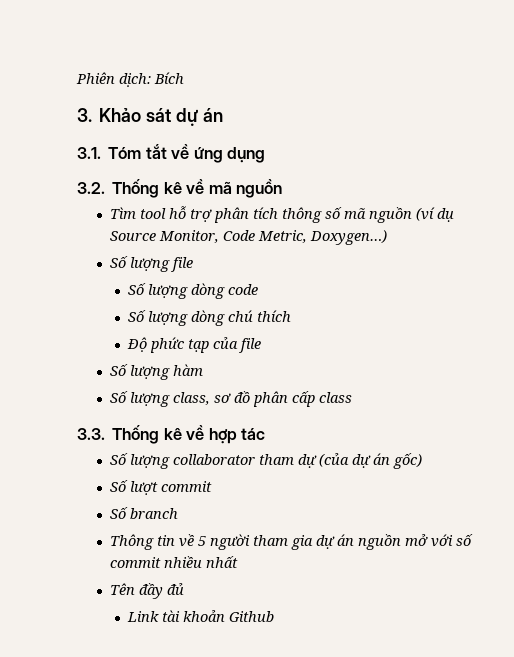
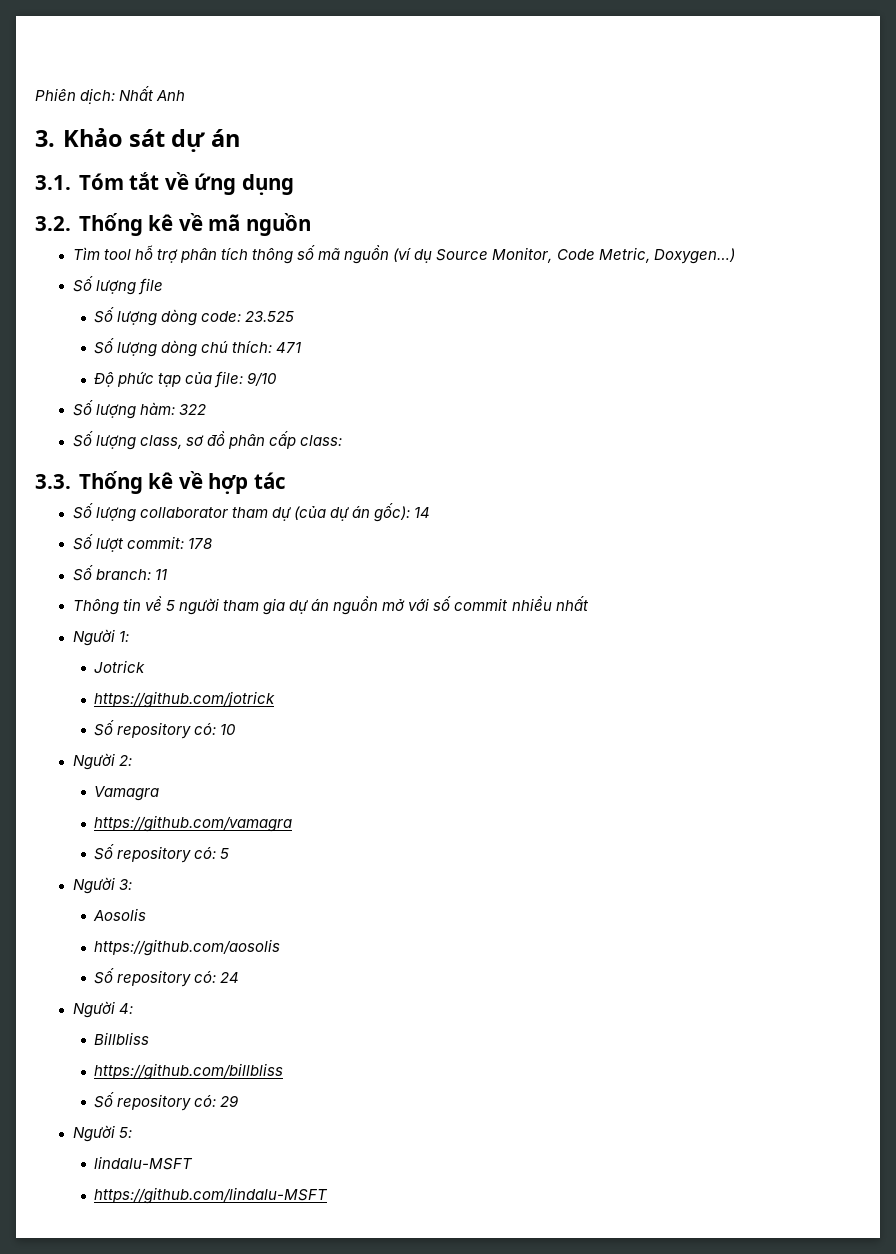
[154,72,184,84] Bích -> [119,86,186,101] Nhất Anh
[227,284,258,295] code -> [201,311,295,322] code: 23.525
[256,310,291,322] thích -> [232,340,302,353] thích: 471
[237,338,261,353] [110,364,204,380] file // Số lượng hàm -> [214,371,278,388] [72,400,206,419] file: 9/10 // Số lượng hàm: 322
[319,392,353,403] class -> [300,435,343,446] class:
[393,453,423,469] gốc) -> [374,503,431,522] gốc): 14
[161,481,213,492] [110,507,179,519] commit // Số branch -> [126,536,212,549] [72,565,167,581] commit: 178 // Số branch: 11
[110,583,185,599] [126,610,274,622] Tên đầy đủ // Link tài khoản Github -> [72,629,129,646] [94,660,146,673] [94,691,276,708] [94,720,237,739] [72,753,132,770] [94,786,160,801] [94,815,293,832] [94,844,230,863] [72,877,132,894] [93,908,147,921] [94,939,281,956] [94,968,240,987] [72,1001,133,1018] [94,1032,150,1045] [94,1063,284,1080] [94,1092,240,1111] [72,1125,132,1142] [94,1156,194,1170] [94,1187,329,1204] Người 1: // Jotrick // https://github.com/jotrick // Số repository có: 10 // Người 2: // Vamagra // https://github.com/vamagra // Số repository có: 5 // Người 3: // Aosolis // https://github.com/aosolis // Số repository có: 24 // Người 4: // Billbliss // https://github.com/billbliss // Số repository có: 29 // Người 5: // lindalu-MSFT // https://github.com/lindalu-MSFT

